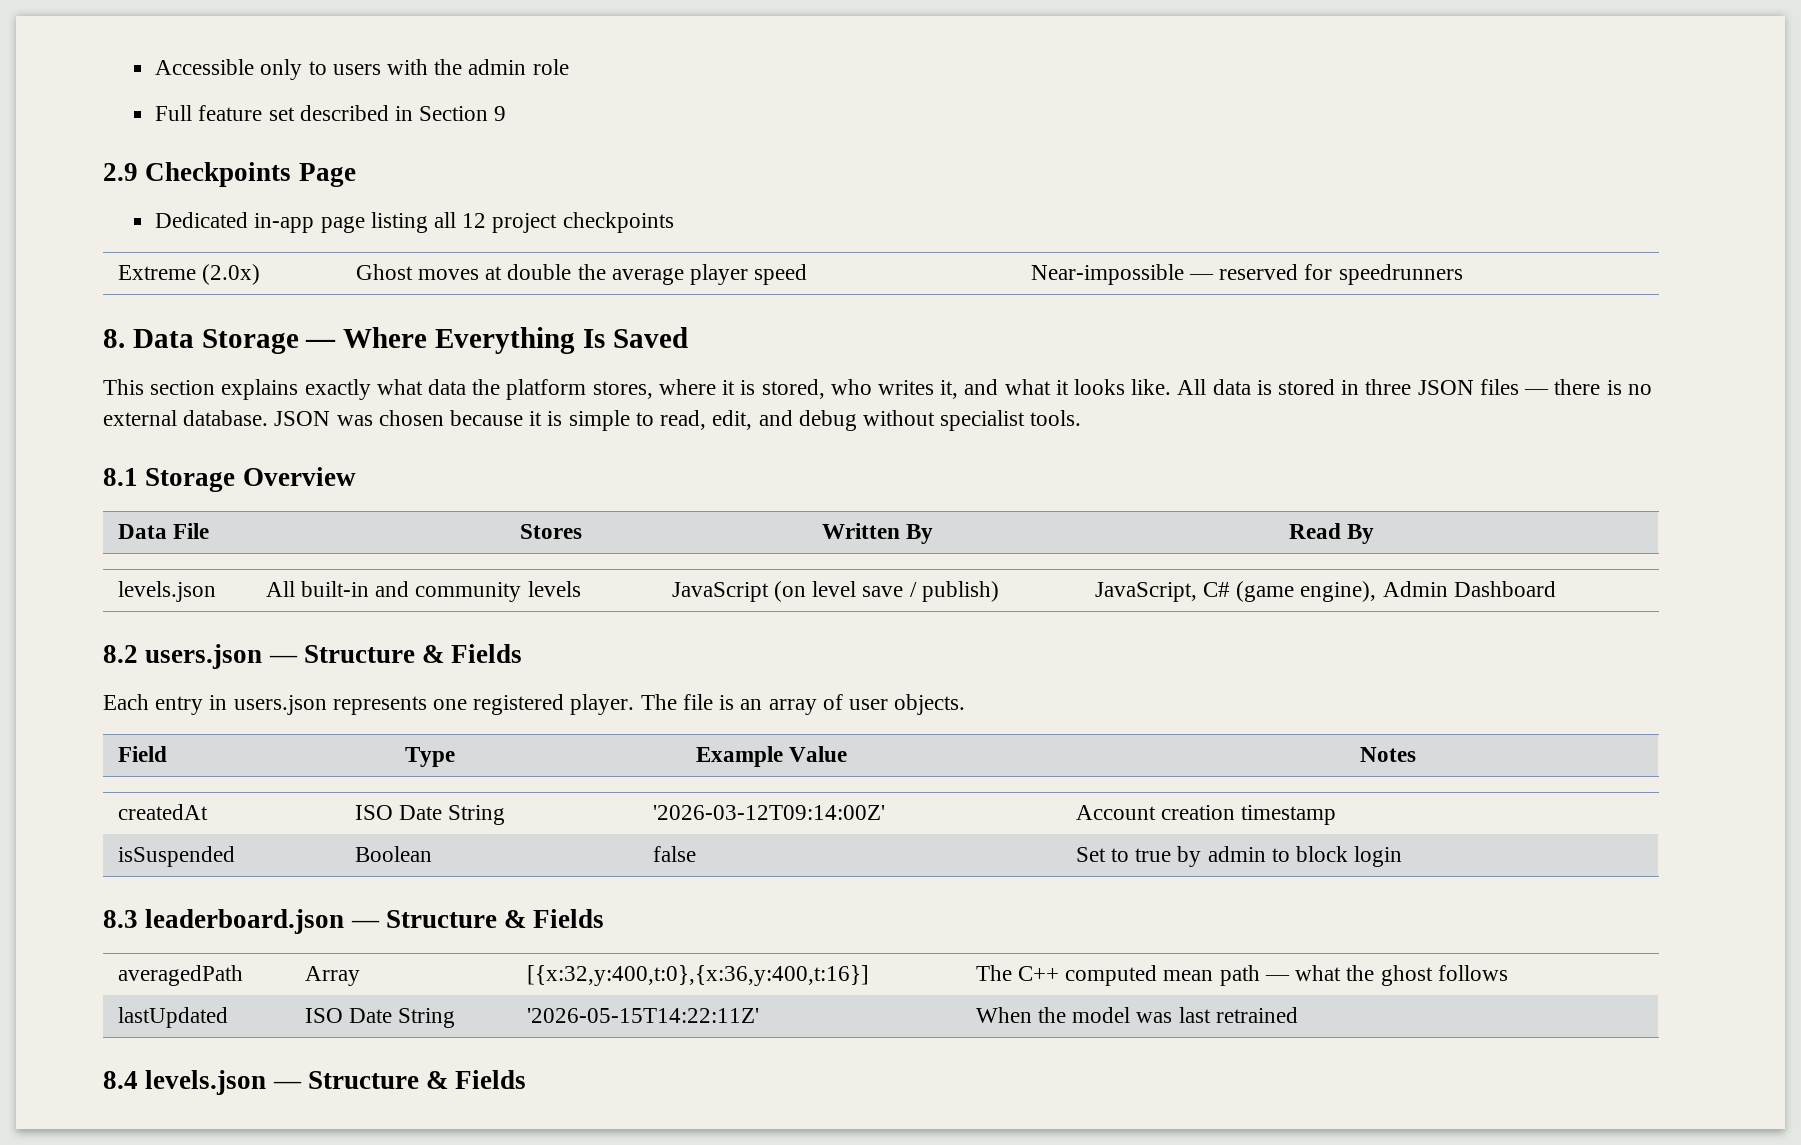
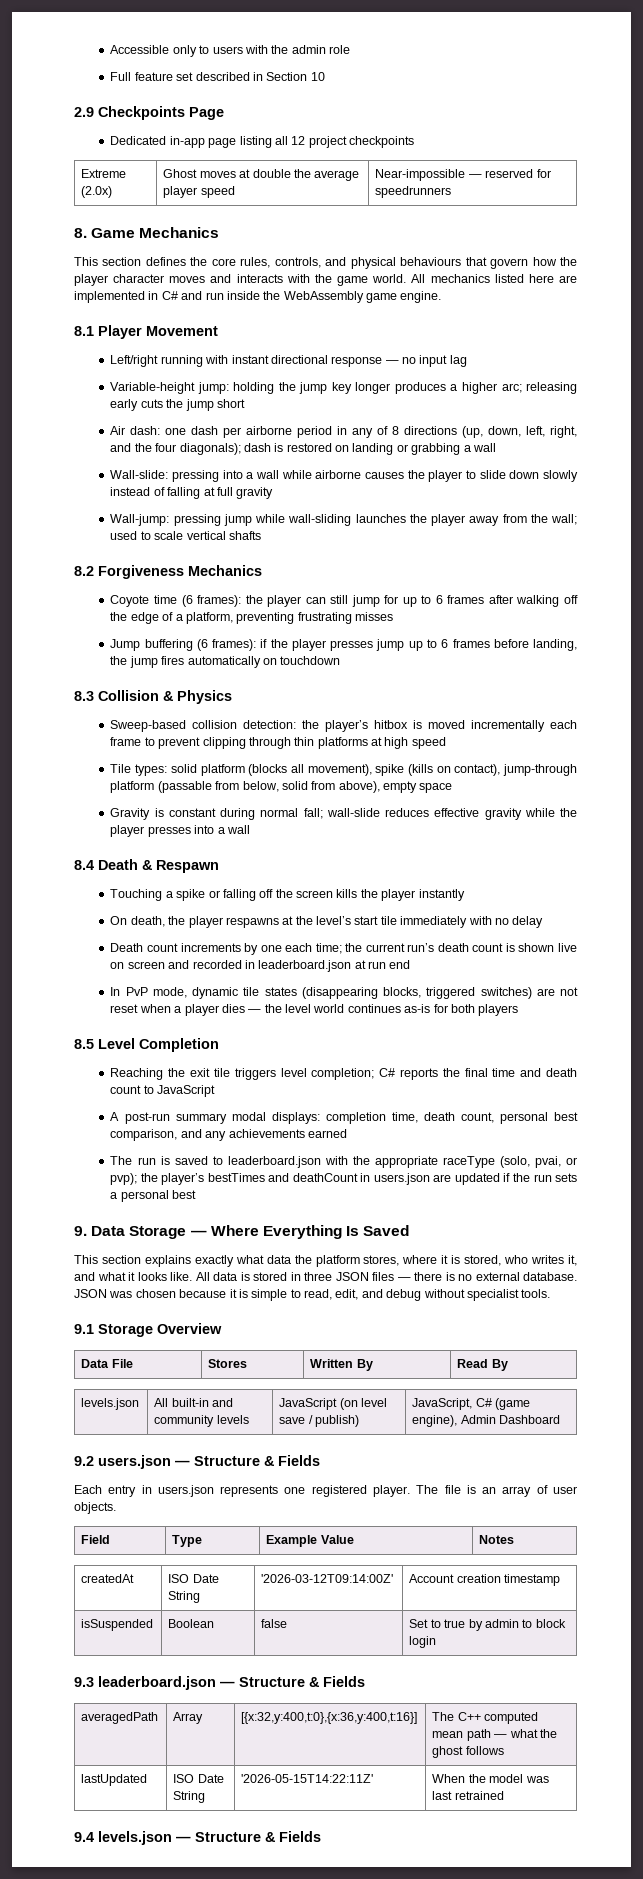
[494,106,507,121] 9 -> [310,72,325,81] 10
(125, 338) none -> [91,227,220,238] [74,257,577,269] [74,274,577,286] [74,291,442,303] [74,325,218,339] [110,355,467,367] [110,382,577,394] [110,399,245,411] [110,426,578,438] [110,443,496,455] [110,470,578,482] [110,487,274,499] [110,514,577,526] [110,531,261,540] [74,565,262,579] [110,595,578,607] [110,612,394,624] [110,639,578,651] [110,656,341,668] [74,690,232,704] [110,720,578,732] [110,737,446,749] [110,764,577,776] [110,781,453,793] [110,808,577,820] [110,825,250,837] [74,859,219,873] [110,889,465,901] [110,916,544,928] [110,943,577,955] [110,960,411,972] [110,987,578,999] [110,1004,519,1016] [74,1038,219,1052] [110,1068,578,1080] [110,1085,216,1097] [110,1112,579,1124] [110,1129,347,1141] [110,1156,578,1168] [110,1173,577,1185] [110,1190,197,1202] [74,1226,87,1236] Game Mechanics // This section defines the core rules, controls, and physical behaviours that govern how the player character moves and interacts with the game world. All mechanics listed here are implemented in C# and run inside the WebAssembly game engine. // 8.1 Player Movement // Left/right running with instant directional response — no input lag // Variable-height jump: holding the jump key longer produces a higher arc; releasing early cuts the jump short // Air dash: one dash per airborne period in any of 8 directions (up, down, left, right, and the four diagonals); dash is restored on landing or grabbing a wall // Wall-slide: pressing into a wall while airborne causes the player to slide down slowly instead of falling at full gravity // Wall-jump: pressing jump while wall-sliding launches the player away from the wall; used to scale vertical shafts // 8.2 Forgiveness Mechanics // Coyote time (6 frames): the player can still jump for up to 6 frames after walking off the edge of a platform, preventing frustrating misses // Jump buffering (6 frames): if the player presses jump up to 6 frames before landing, the jump fires automatically on touchdown // 8.3 Collision & Physics // Sweep-based collision detection: the player’s hitbox is moved incrementally each frame to prevent clipping through thin platforms at high speed // Tile types: solid platform (blocks all movement), spike (kills on contact), jump-through platform (passable from below, solid from above), empty space // Gravity is constant during normal fall; wall-slide reduces effective gravity while the player presses into a wall // 8.4 Death & Respawn // Touching a spike or falling off the screen kills the player instantly // On death, the player respawns at the level’s start tile immediately with no delay // Death count increments by one each time; the current run’s death count is shown live on screen and recorded in leaderboard.json at run end // In PvP mode, dynamic tile states (disappearing blocks, triggered switches) are not reset when a player dies — the level world continues as-is for both players // 8.5 Level Completion // Reaching the exit tile triggers level completion; C# reports the final time and death count to JavaScript // A post-run summary modal displays: completion time, death count, personal best comparison, and any achievements earned // The run is saved to leaderboard.json with the appropriate raceType (solo, pvai, or pvp); the player’s bestTimes and deathCount in users.json are updated if the run sets a personal best // 9.
[103,468,138,486] 8.1 -> [74,1324,94,1334] 9.1
[103,645,138,663] 8.2 -> [74,1456,94,1466] 9.2
[103,910,138,928] 8.3 -> [74,1677,94,1687] 9.3
[103,1071,138,1089] 8.4 -> [74,1832,94,1842] 9.4

